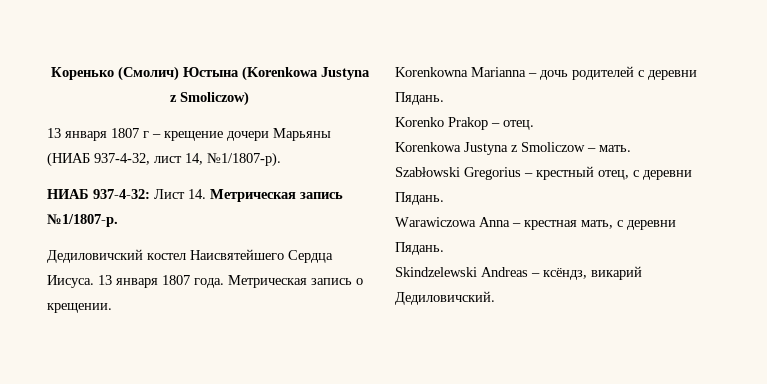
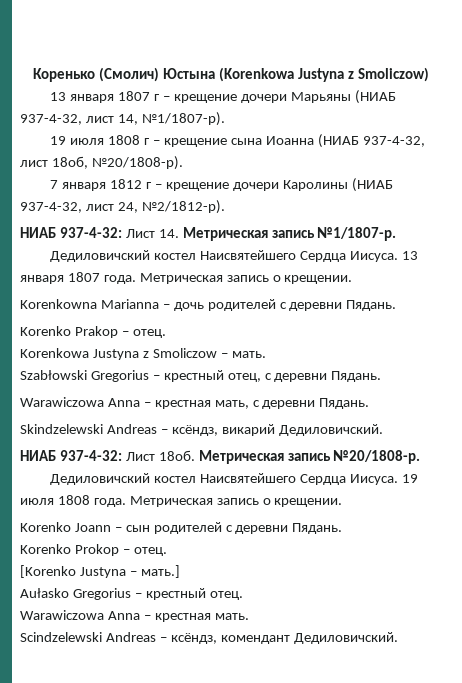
(281, 159) none -> [50,134,425,148] [20,156,183,170] [50,178,393,192] [20,200,225,214] // 19 июля 1808 г – крещение сына Иоанна (НИАБ 937-4-32, лист 18об, №20/1808-р). // 7 января 1812 г – крещение дочери Каролины (НИАБ 937-4-32, лист 24, №2/1812-р).
(495, 298) none -> [20,450,421,464] [50,473,418,485] [20,495,343,507] [20,522,343,534] [20,544,167,556] [20,565,180,578] [20,588,243,600] [20,610,249,622] [20,632,398,644] // НИАБ 937-4-32: Лист 18об. Метрическая запись №20/1808-р. // Дедиловичский костел Наисвятейшего Сердца Иисуса. 19 июля 1808 года. Метрическая запись о крещении. // Korenko Joann – сын родителей с деревни Пядань. // Korenko Prokop – отец. // [Korenko Justyna – мать.] // Aułasko Gregorius – крестный отец. // Warawiczowa Anna – крестная мать. // Scindzelewski Andreas – ксёндз, комендант Дедиловичский.

